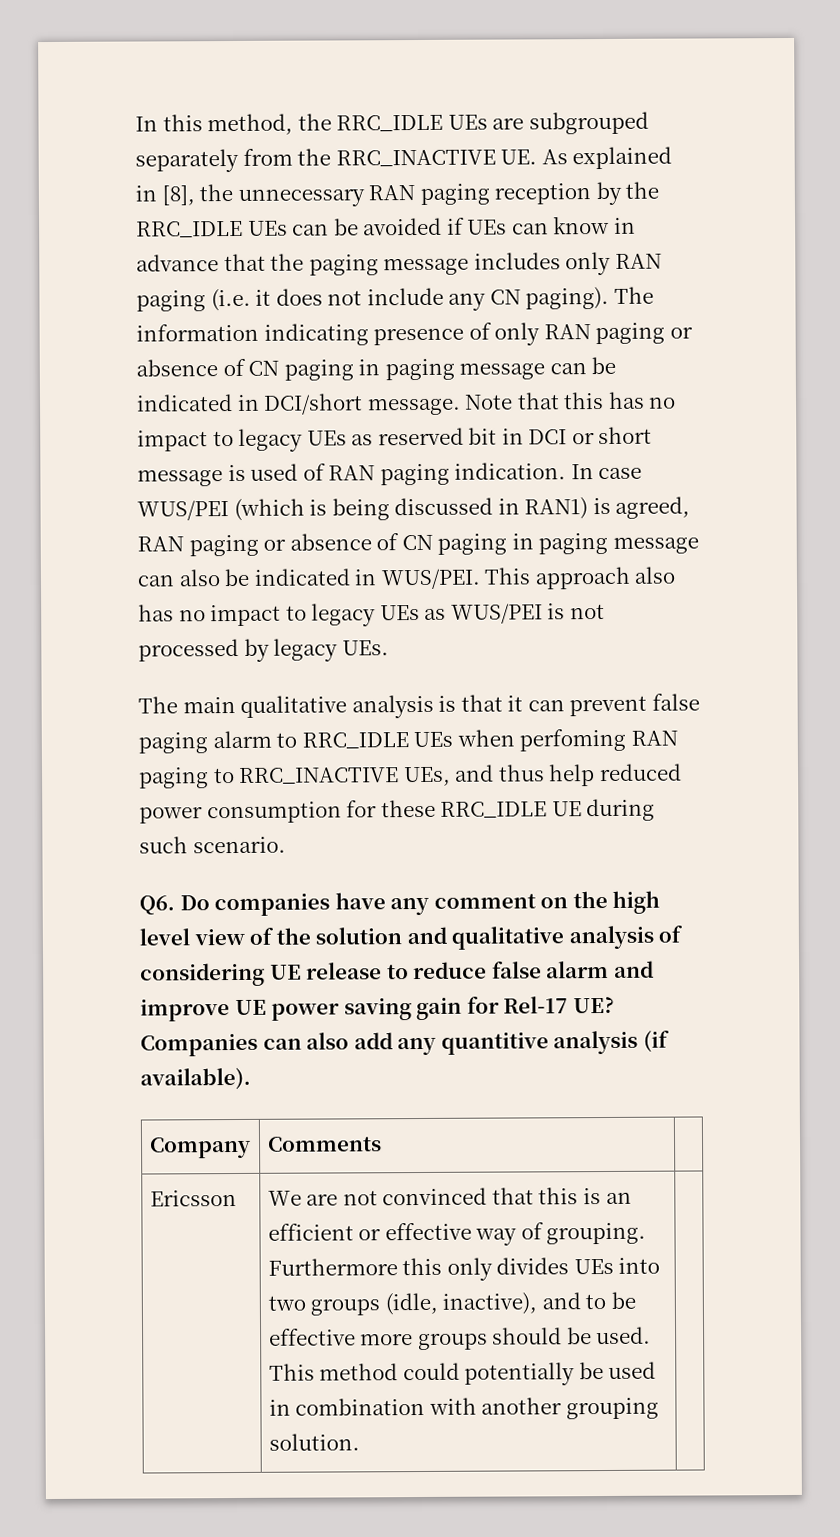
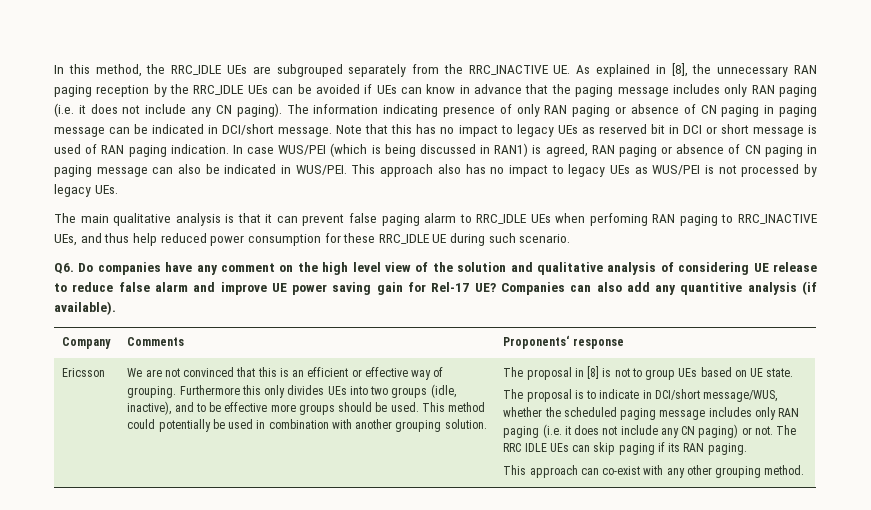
(382, 1144) none -> [503,335,624,349] Proponents‘ response
(360, 1442) none -> [503,366,794,380] [503,389,778,402] [503,407,800,420] [503,424,796,438] [503,442,747,455] [503,465,805,478] The proposal in [8] is not to group UEs based on UE state. // The proposal is to indicate in DCI/short message/WUS, whether the scheduled paging message includes only RAN paging (i.e. it does not include any CN paging) or not. The RRC IDLE UEs can skip paging if its RAN paging. // This approach can co-exist with any other grouping method.

